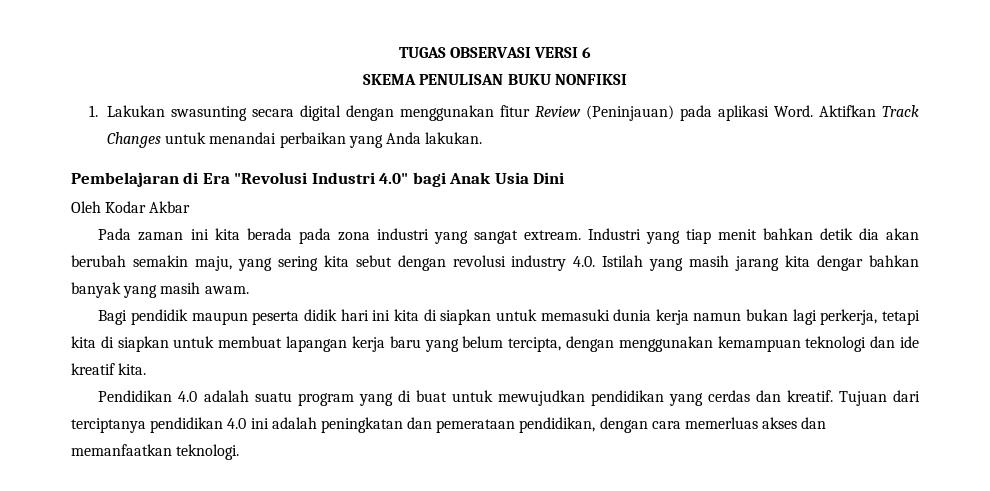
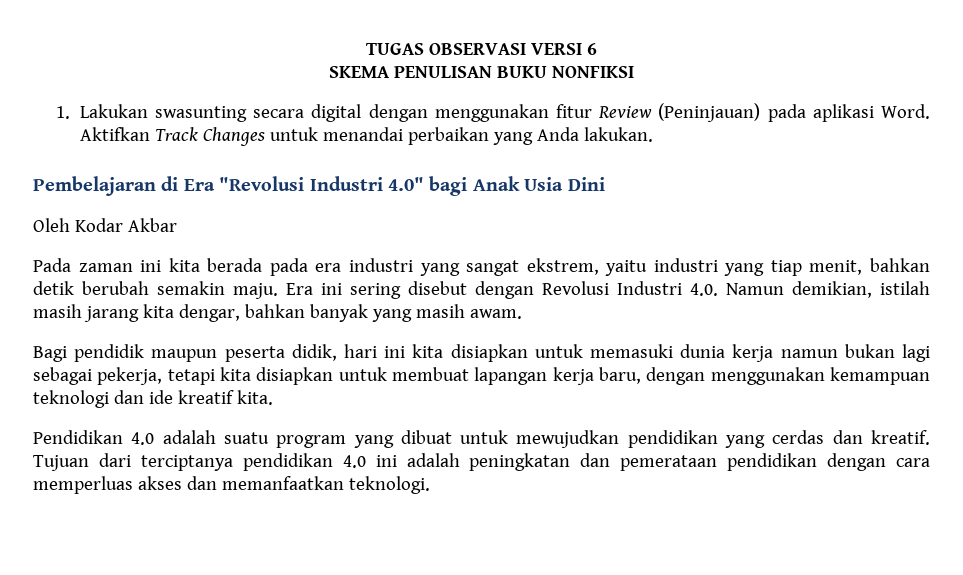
[337,232,370,241] zona -> [315,263,342,272] era
[523,228,641,240] extream. Industri -> [526,258,718,276] ekstrem, yaitu industri
[717,229,757,240] menit -> [809,260,863,275] menit,
[858,228,919,240] [71,255,684,271] dia akan berubah semakin maju, yang sering kita sebut dengan revolusi industry 4.0. Istilah yang -> [82,281,930,299] berubah semakin maju. Era ini sering disebut dengan Revolusi Industri 4.0. Namun demikian, istilah
[817,255,864,271] dengar -> [178,304,240,322] dengar,
[304,309,338,321] didik -> [291,344,337,361] didik,
[423,309,492,325] di siapkan -> [450,344,528,362] disiapkan
[820,309,921,325] [71,336,562,352] perkerja, tetapi kita di siapkan untuk membuat lapangan kerja baru yang belum tercipta, -> [33,367,641,385] sebagai pekerja, tetapi kita disiapkan untuk membuat lapangan kerja baru,
[397,390,447,402] di buat -> [400,430,452,444] dibuat
[519,417,596,433] pendidikan, -> [727,453,818,471] pendidikan
[685,417,759,429] memerluas -> [33,476,133,494] memperluas

